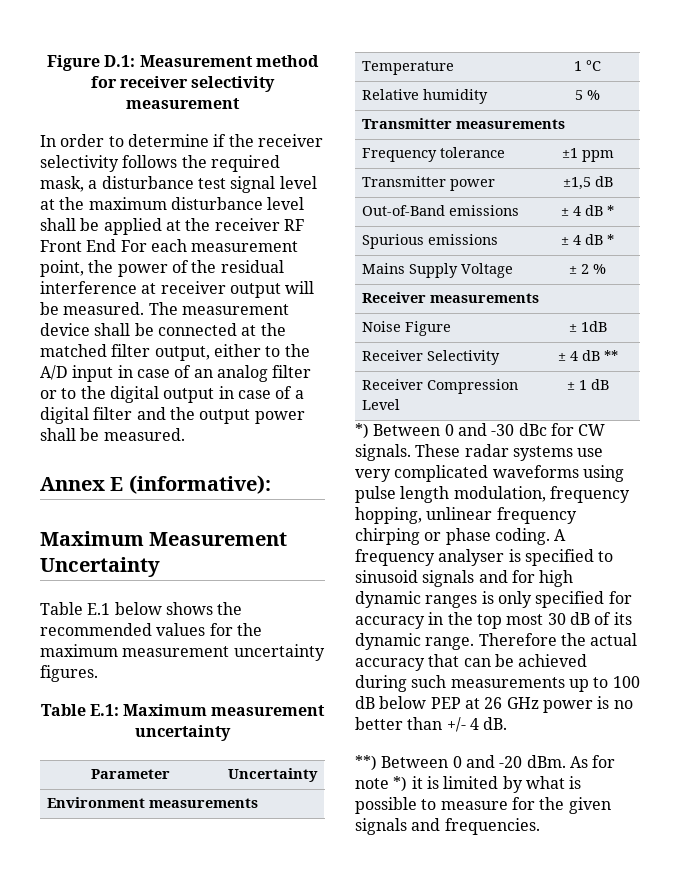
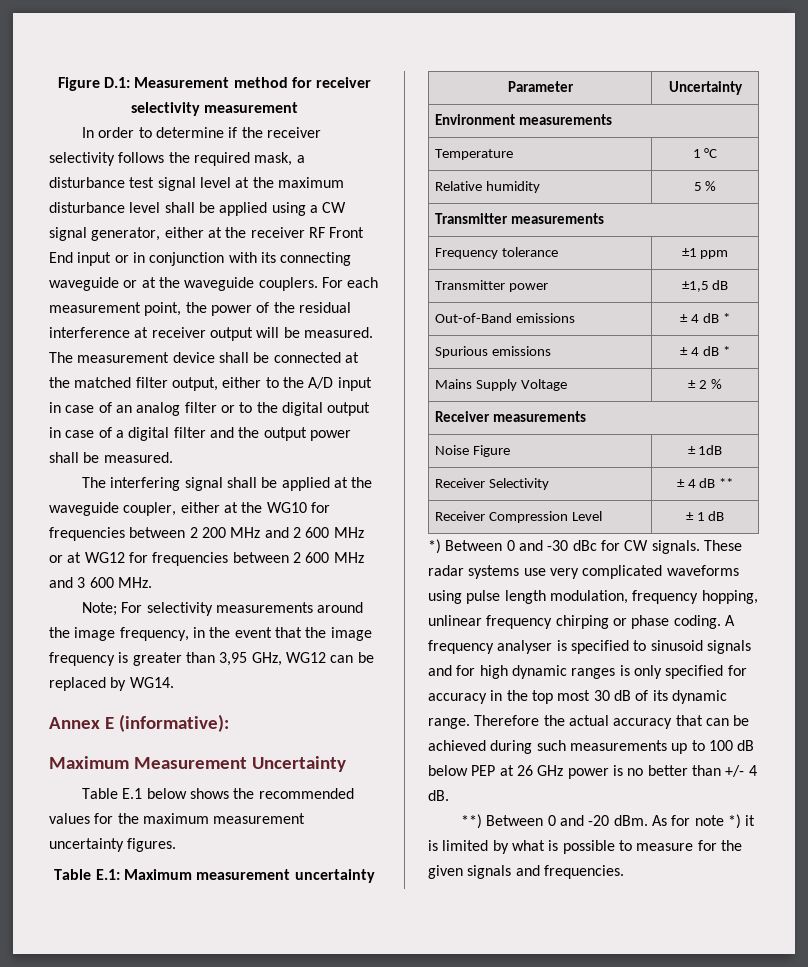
(162, 226) none -> [271,202,347,216] [49,227,204,241] using a CW signal generator, either
(117, 245) none -> [77,252,352,266] [49,277,318,291] input or in conjunction with its connecting waveguide or at the waveguide couplers.
(185, 434) none -> [82,477,373,491] [49,502,330,516] [49,527,364,541] [49,552,364,566] [49,577,152,588] [82,602,364,616] [49,627,372,641] [49,652,374,666] [49,677,174,691] // The interfering signal shall be applied at the waveguide coupler, either at the WG10 for frequencies between 2 200 MHz and 2 600 MHz or at WG12 for frequencies between 2 600 MHz and 3 600 MHz. // Note; For selectivity measurements around the image frequency, in the event that the image frequency is greater than 3,95 GHz, WG12 can be replaced by WG14.

